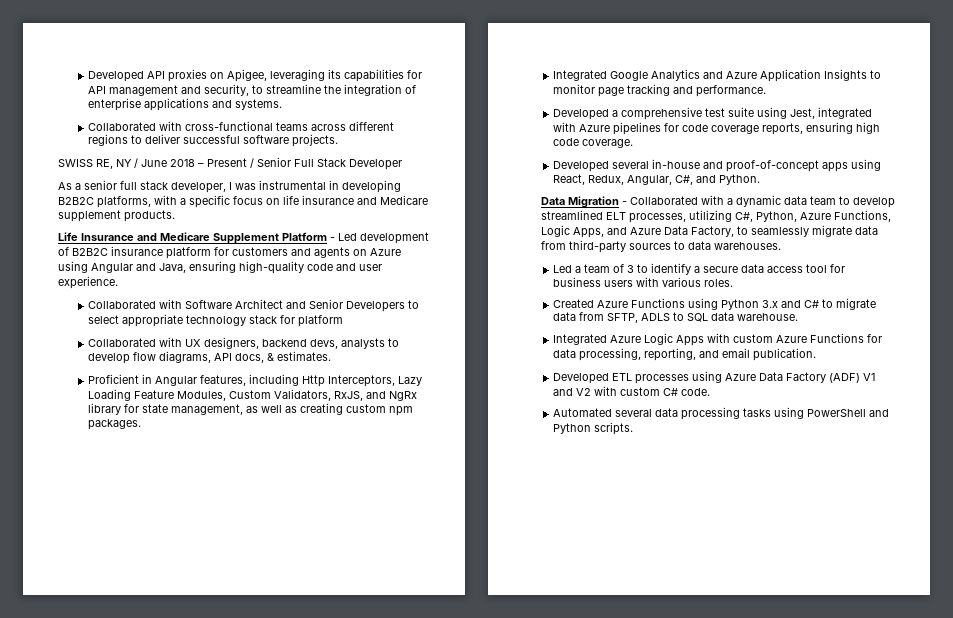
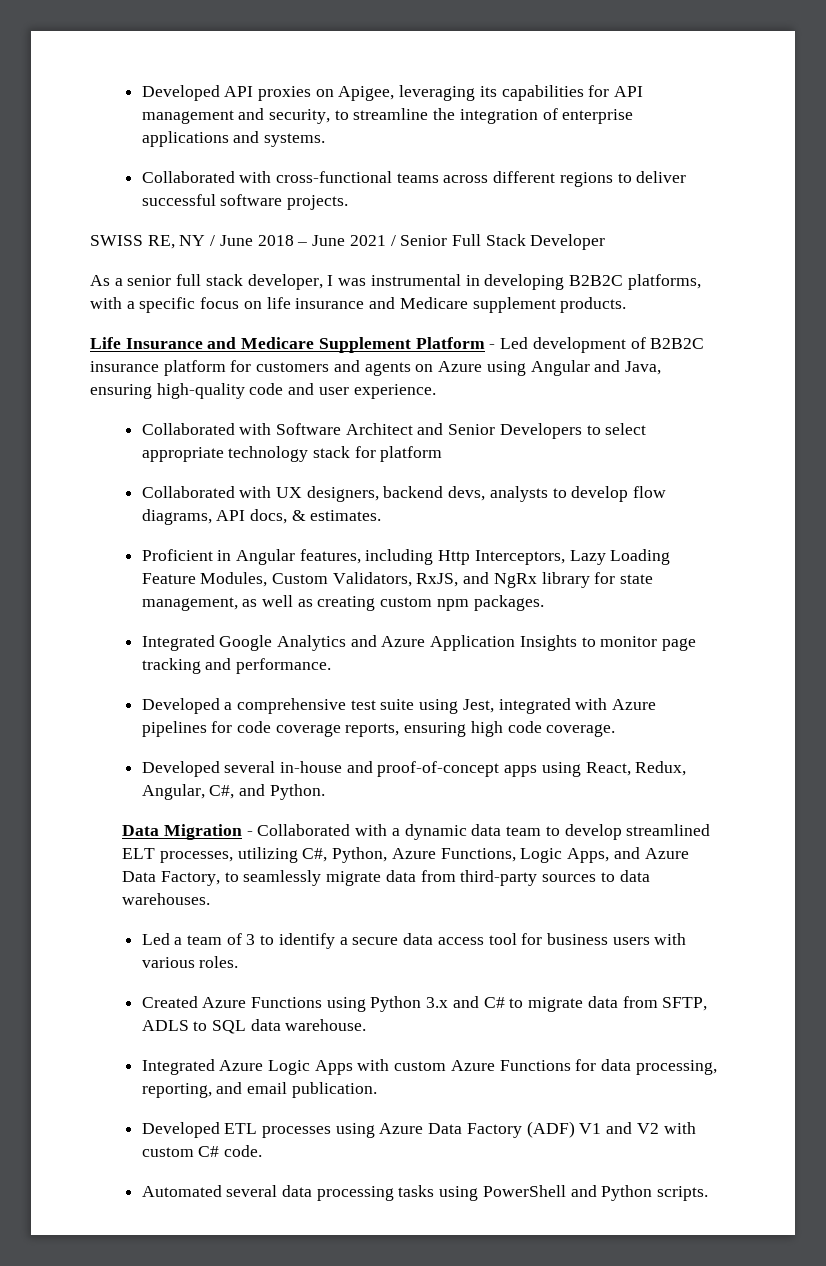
[207,158,247,167] Present -> [312,235,386,246] June 2021

